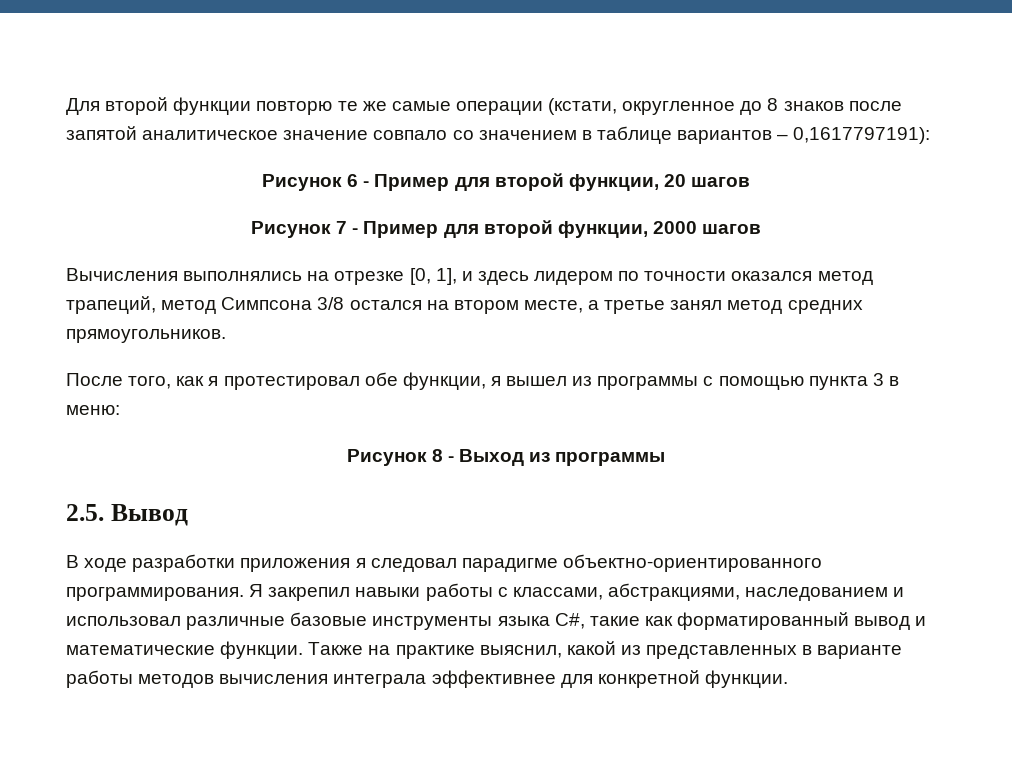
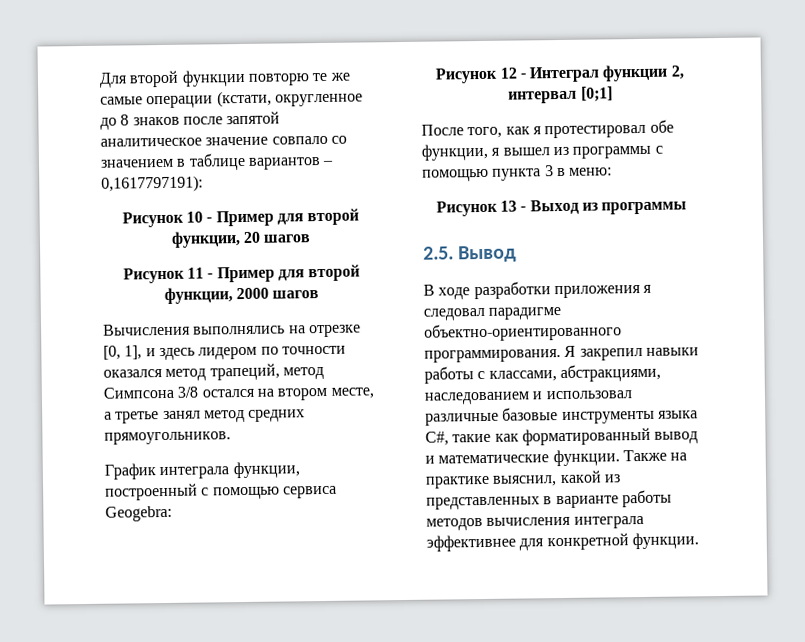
[347,174,359,187] 6 -> [186,211,204,223] 10
[336,221,348,234] 7 -> [187,267,205,279] 11
(226, 336) none -> [104,461,300,480] [105,483,337,501] [105,505,172,522] [435,64,684,84] [508,86,613,104] // График интеграла функции, построенный с помощью сервиса Geogebra: // Рисунок 12 - Интеграл функции 2, интервал [0;1]
[431,449,443,462] 8 -> [500,200,518,212] 13

